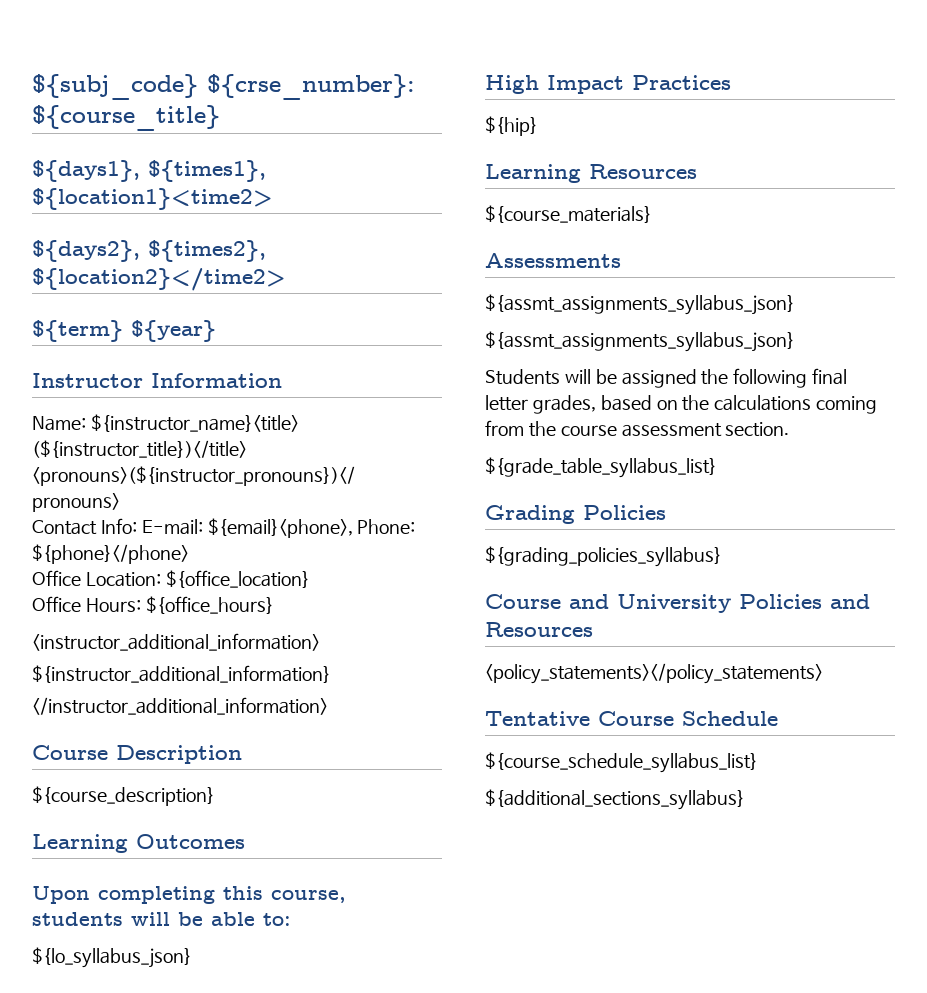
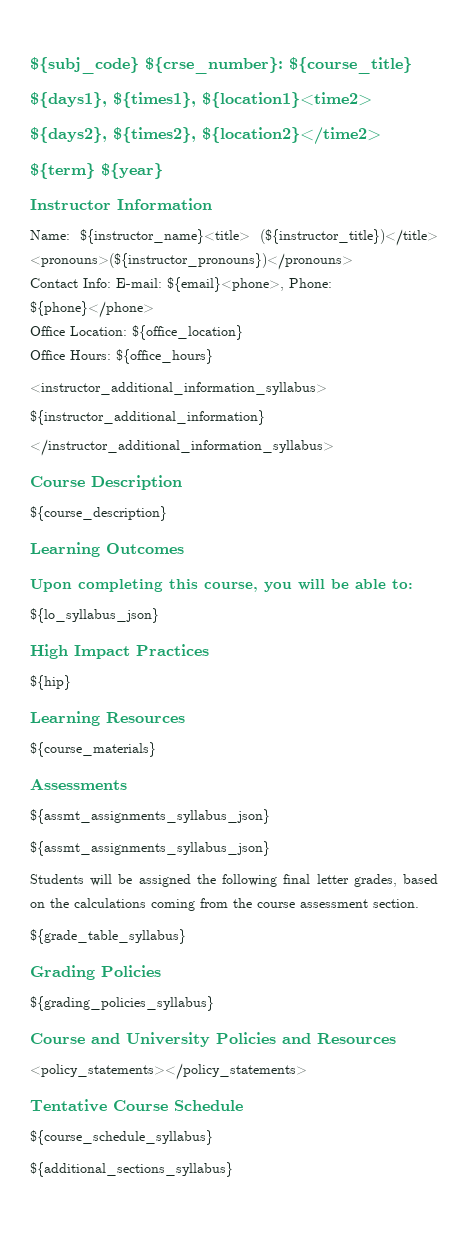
[32,633,320,651] <instructor_additional_information> -> [30,382,327,395] <instructor_additional_information_syllabus>
[32,697,328,715] </instructor_additional_information> -> [30,439,334,456] </instructor_additional_information_syllabus>
[32,912,123,926] students -> [264,582,292,592] you
[485,457,717,478] ${grade_table_syllabus_list} -> [30,929,186,944] ${grade_table_syllabus}
[485,752,758,773] ${course_schedule_syllabus_list} -> [30,1130,213,1145] ${course_schedule_syllabus}

